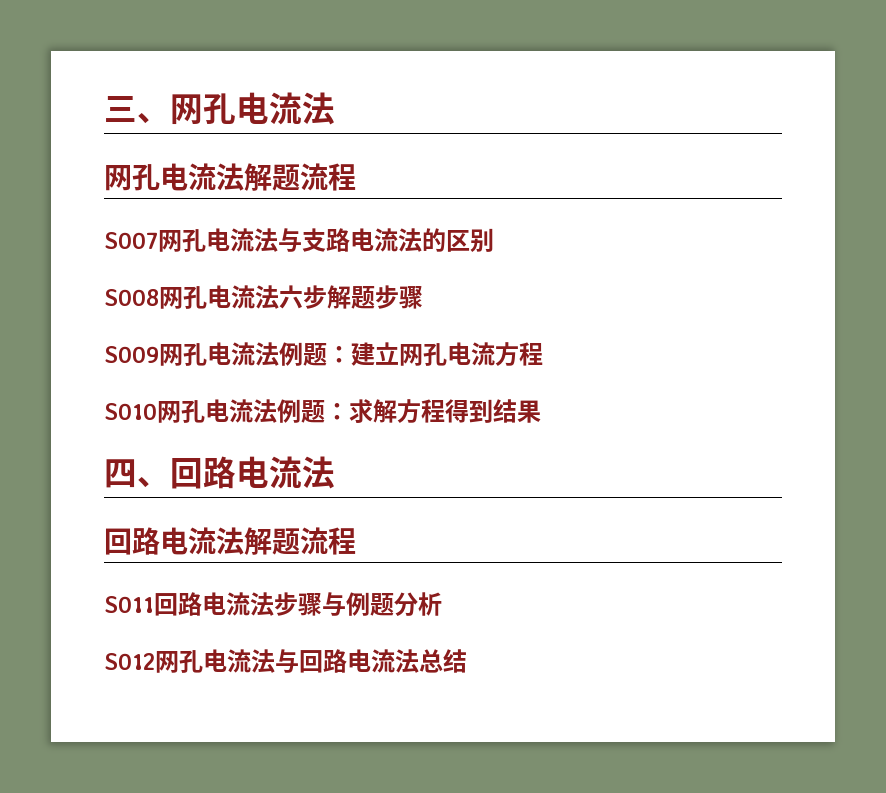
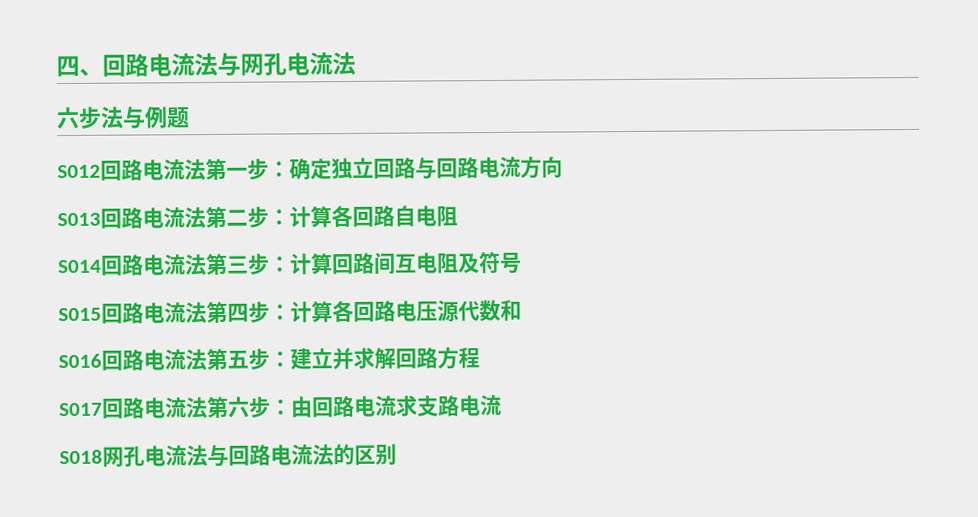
[104,92,335,125] [104,163,356,191] [104,228,494,252] [104,285,423,309] [104,342,543,366] [104,399,541,423] [104,456,335,489] [104,527,356,555] [104,592,442,617] [104,653,155,670] 三、网孔电流法 // 网孔电流法解题流程 // S007网孔电流法与支路电流法的区别 // S008网孔电流法六步解题步骤 // S009网孔电流法例题：建立网孔电流方程 // S010网孔电流法例题：求解方程得到结果 // 四、回路电流法 // 回路电流法解题流程 // S011回路电流法步骤与例题分析 // S012 -> [56,51,356,78] [56,106,190,130] [57,156,563,181] [57,204,458,229] [58,251,522,276] [58,299,522,324] [58,347,480,371] [59,394,502,419] [59,449,103,465] 四、回路电流法与网孔电流法 // 六步法与例题 // S012回路电流法第一步：确定独立回路与回路电流方向 // S013回路电流法第二步：计算各回路自电阻 // S014回路电流法第三步：计算回路间互电阻及符号 // S015回路电流法第四步：计算各回路电压源代数和 // S016回路电流法第五步：建立并求解回路方程 // S017回路电流法第六步：由回路电流求支路电流 // S018
[419,649,467,673] 总结 -> [333,443,397,466] 的区别

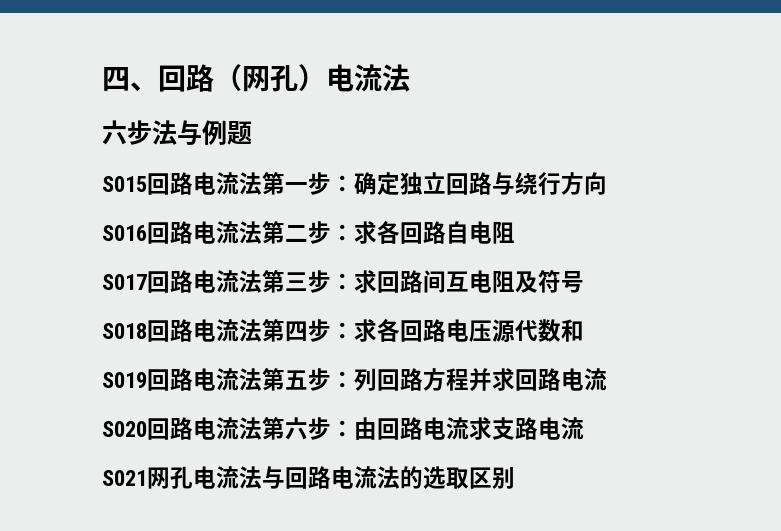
[148,52,287,77] 电流法与网孔 -> [214,64,326,92] （网孔）
[57,164,101,179] S012 -> [102,176,147,192] S015
[436,156,521,179] 回路电流 -> [515,172,561,195] 绕行
[57,212,101,227] S013 -> [102,225,147,241] S016
[289,206,332,228] 计算 -> [354,221,377,244] 求
[58,259,102,274] S014 -> [102,274,147,290] S017
[289,253,333,275] 计算 -> [354,270,377,293] 求
[58,307,102,322] S015 -> [102,323,147,339] S018
[290,301,333,323] 计算 -> [354,319,377,342] 求
[58,353,102,369] S016 -> [102,372,147,388] S019
[290,347,396,371] 建立并求解 -> [354,368,377,391] 列
[59,402,103,417] // S017 -> [469,368,607,392] [102,421,147,437] 并求回路电流 // S020
[59,449,103,465] S018 -> [102,470,147,486] S021
(355, 454) none -> [423,466,469,489] 选取

